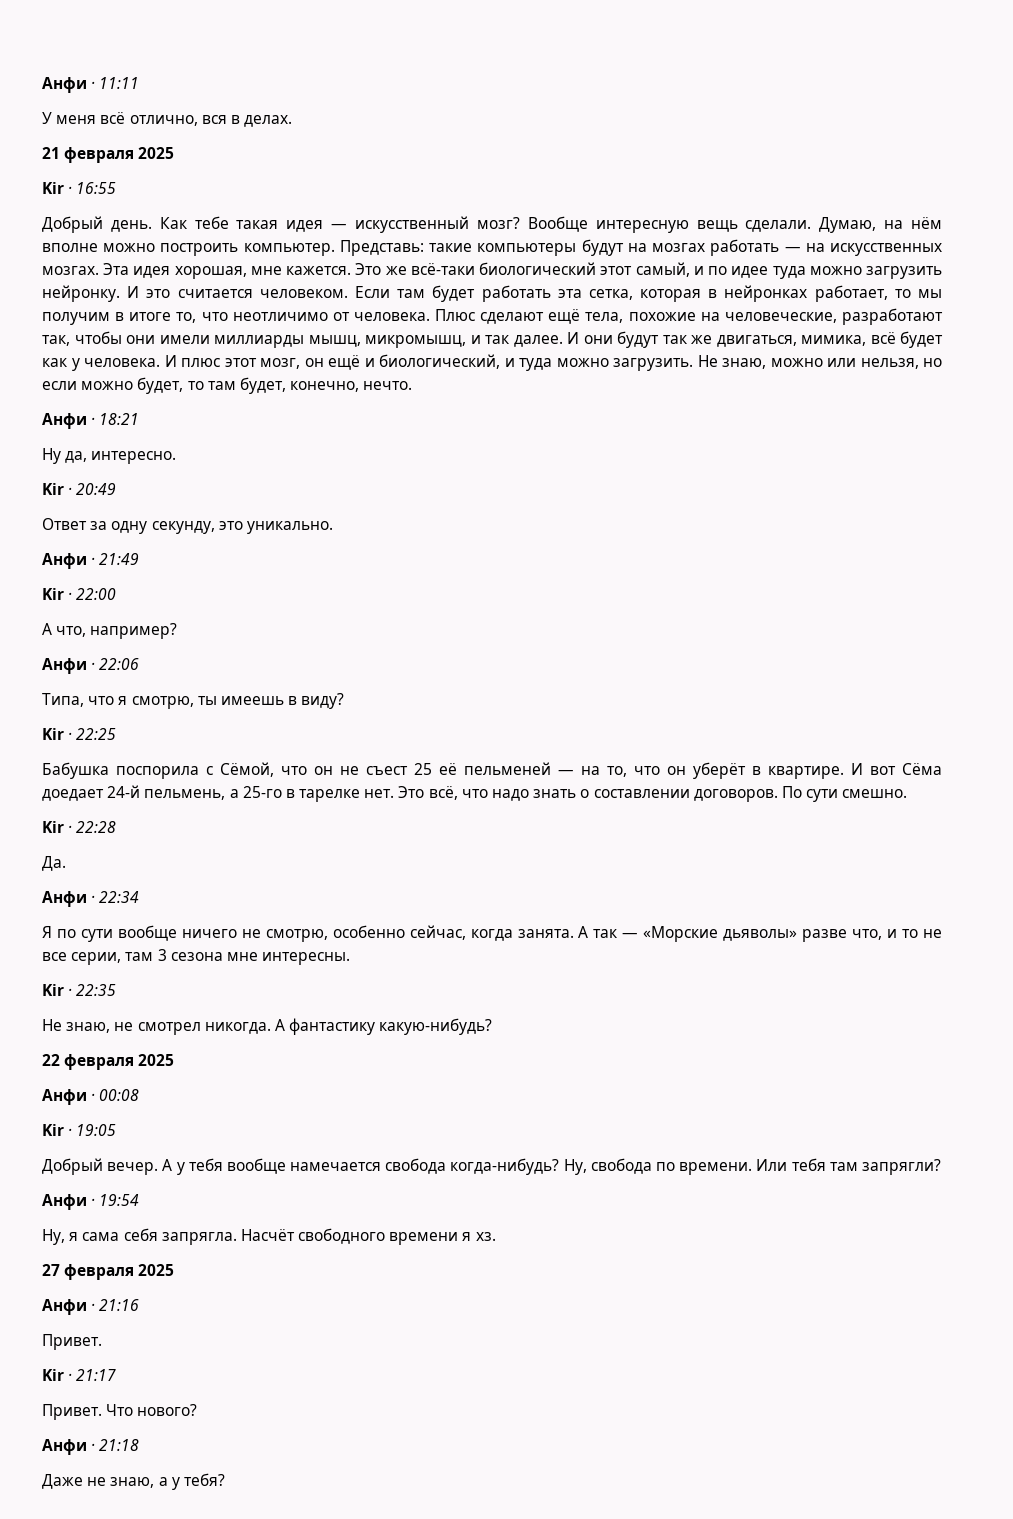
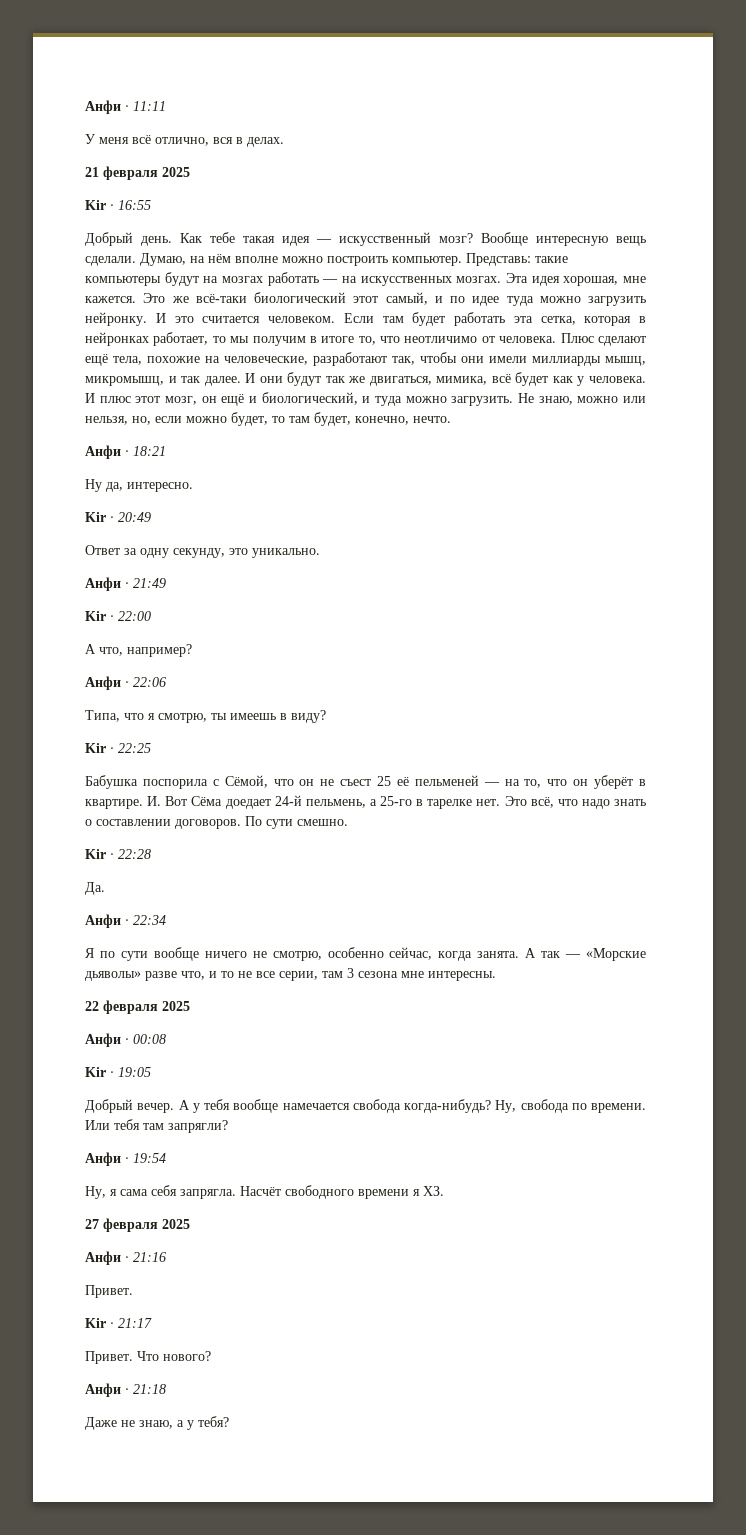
[923,358,942,367] но -> [132,416,151,425] но,
[851,763,896,775] И вот -> [147,796,188,806] И. Вот
[42,984,117,996] [42,1018,493,1035] // Kir · 22:35 // Не знаю, не смотрел никогда. А фантастику какую-нибудь? -> (496, 976) none
[475,1232,496,1241] хз. -> [423,1186,444,1196] ХЗ.

